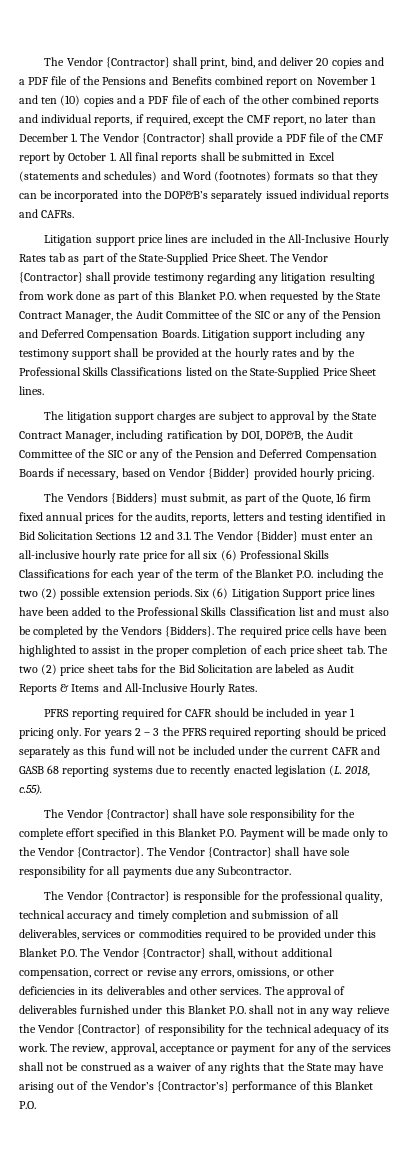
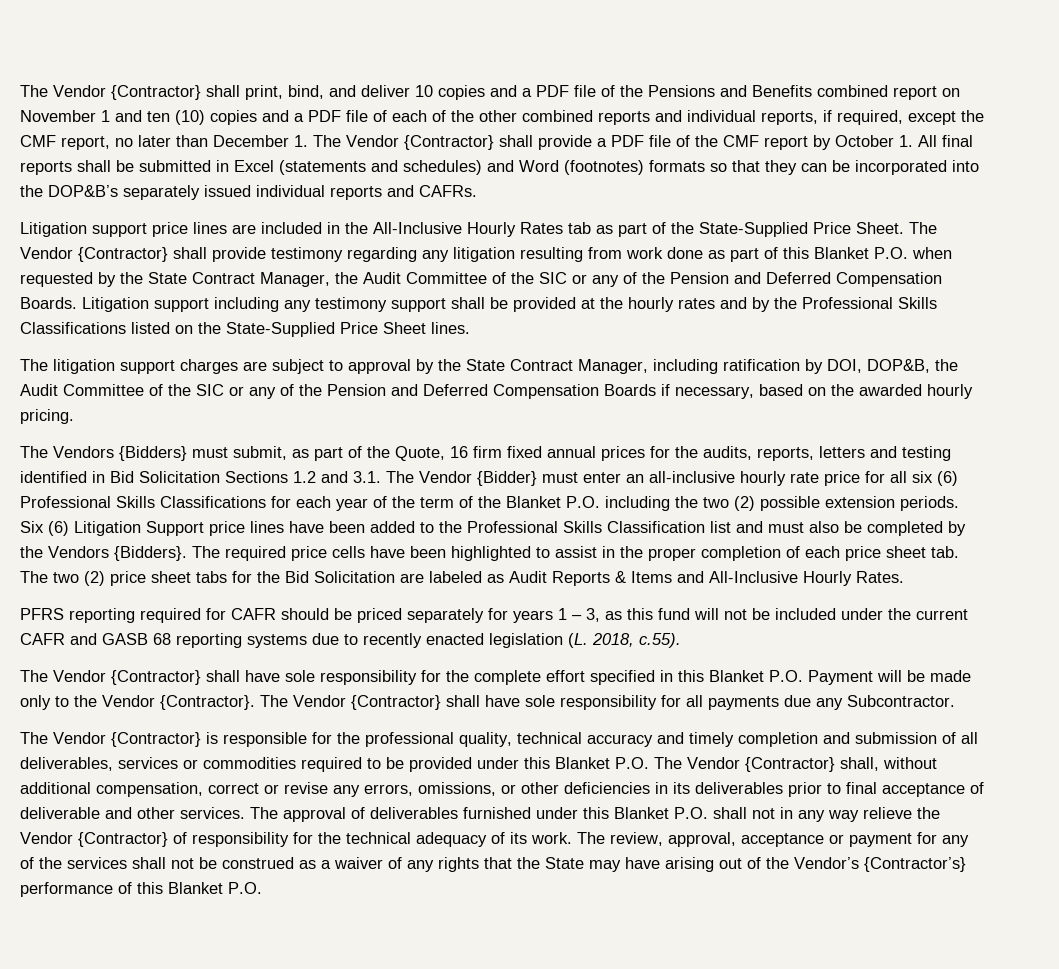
[316,58,329,66] 20 -> [415,85,433,97] 10
[169,468,297,480] Vendor {Bidder} provided -> [831,384,922,396] the awarded
[266,708,355,720] [19,727,387,739] [19,746,70,758] included in year 1 pricing only. For years 2 – 3 the PFRS required reporting should be priced separately -> [357,608,600,623] priced separately for years 1 – 3,
(165, 990) none -> [788,782,984,797] [20,807,100,819] prior to final acceptance of deliverable

